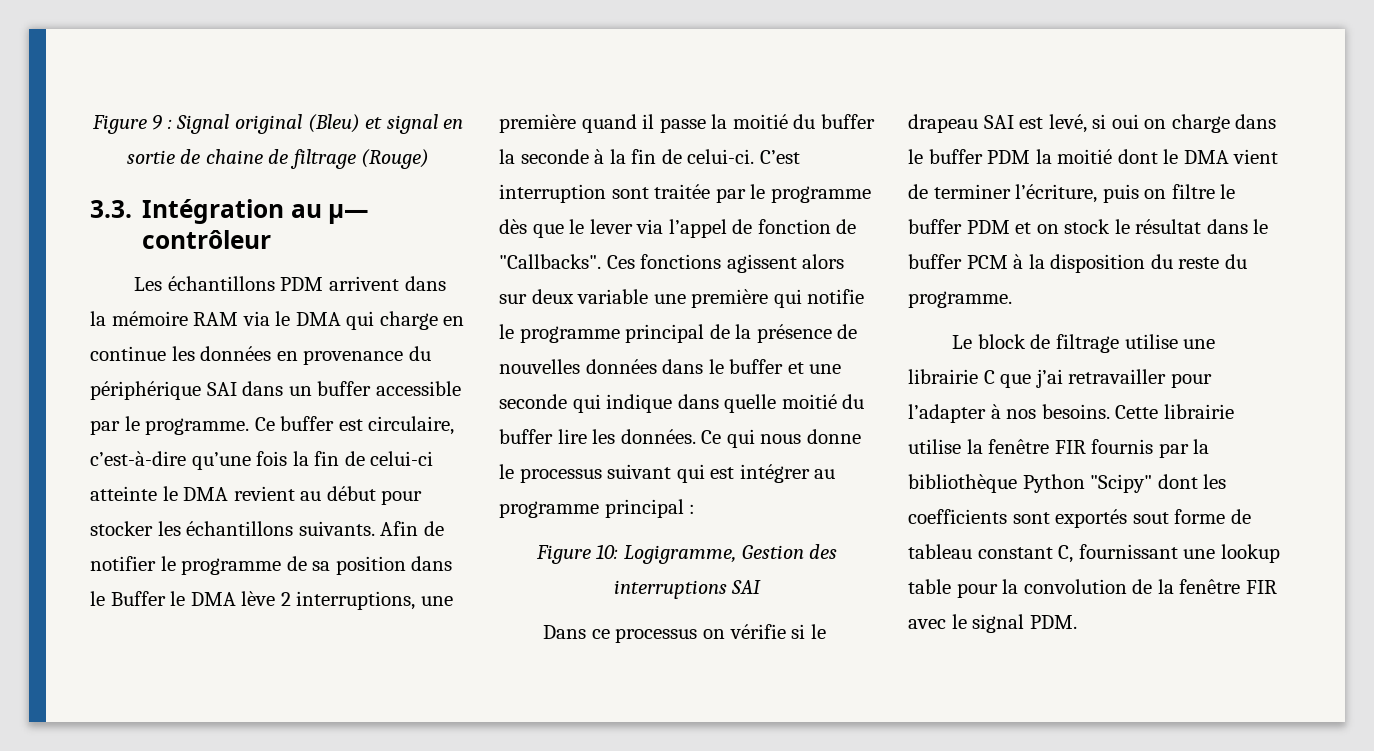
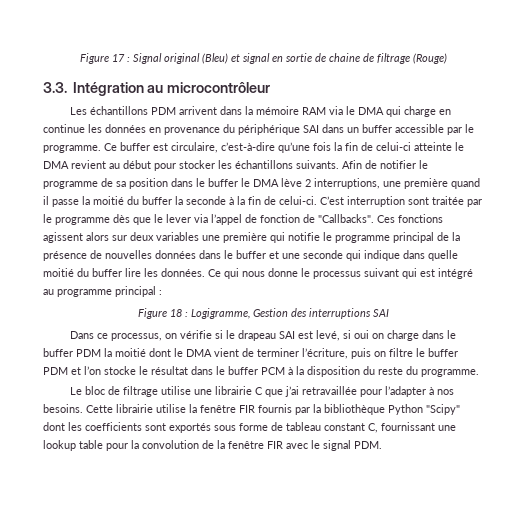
[91,115,163,134] Figure 9 -> [80,53,125,64] Figure 17
[328,204,370,224] [142,230,272,249] µ— contrôleur -> [167,82,271,93] microcontrôleur
[110,591,166,606] Buffer -> [208,178,238,187] buffer
[577,289,649,304] variable -> [156,232,199,241] variables
[739,464,810,483] intégrer -> [438,268,473,279] intégré
[596,544,619,559] 10: -> [170,309,188,317] 18 :
[615,628,698,643] processus -> [110,333,162,341] processus,
[1036,219,1111,234] on stock -> [84,366,136,375] l’on stocke
[977,334,1026,349] block -> [84,386,105,395] bloc
[1068,369,1167,384] retravailler -> [301,386,357,395] retravaillée
[1132,512,1169,524] sout -> [214,425,236,431] sous

